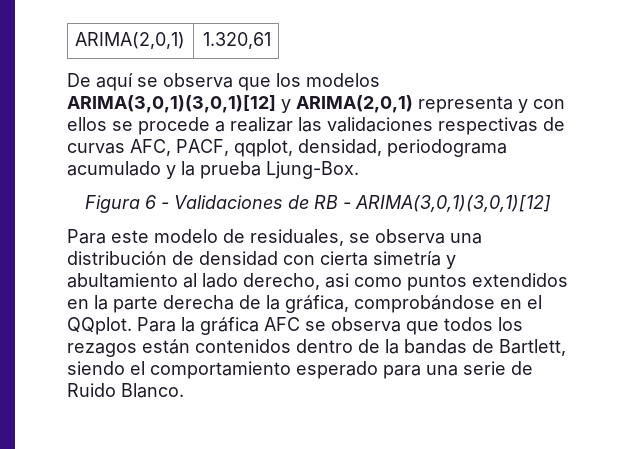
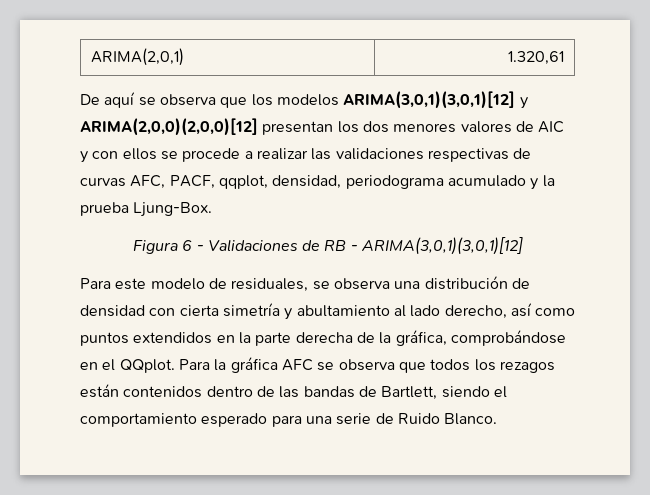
[296,95,513,113] ARIMA(2,0,1) representa -> [80,118,565,136] ARIMA(2,0,0)(2,0,0)[12] presentan los dos menores valores de AIC
[325,273,349,288] asi -> [510,303,532,317] así
[385,339,399,354] la -> [279,386,300,398] las

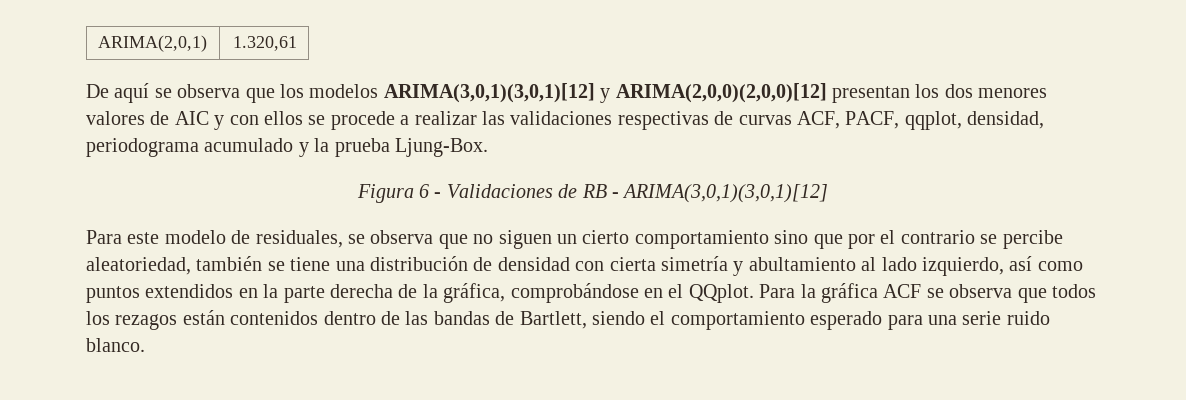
[130,175,166,189] AFC, -> [796,111,840,129] ACF,
(390, 284) none -> [438,230,1063,249] [86,256,331,275] que no siguen un cierto comportamiento sino que por el contrario se percibe aleatoriedad, también se tiene
[444,305,507,319] derecho, -> [921,257,1004,276] izquierdo,
[281,359,313,371] AFC -> [883,284,922,298] ACF
[375,413,498,425] de Ruido Blanco. -> [1006,311,1050,325] [86,338,145,352] ruido blanco.

